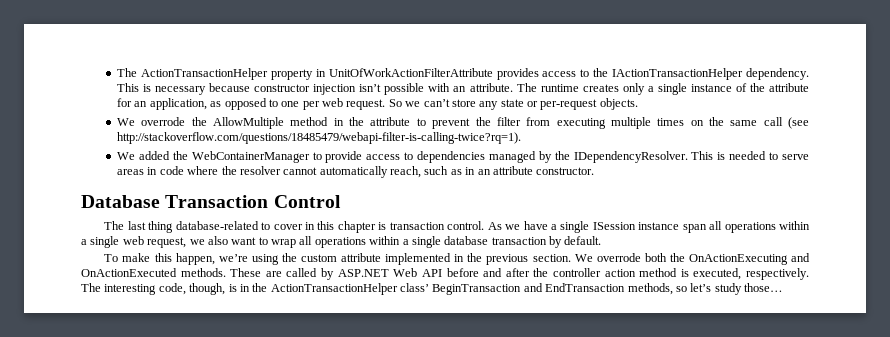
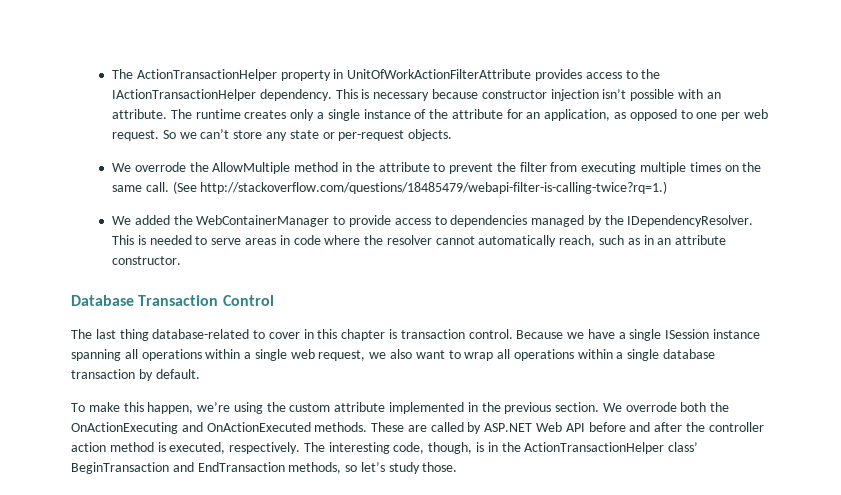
[763,117,810,129] [116,132,521,144] call (see http://stackoverflow.com/questions/18485479/webapi-filter-is-calling-twice?rq=1). -> [145,181,668,194] call. (See http://stackoverflow.com/questions/18485479/webapi-filter-is-calling-twice?rq=1.)
[487,222,502,230] As -> [516,330,564,339] Because
[682,224,707,233] span -> [71,349,121,361] spanning
[744,283,783,292] those… -> [422,462,458,472] those.

